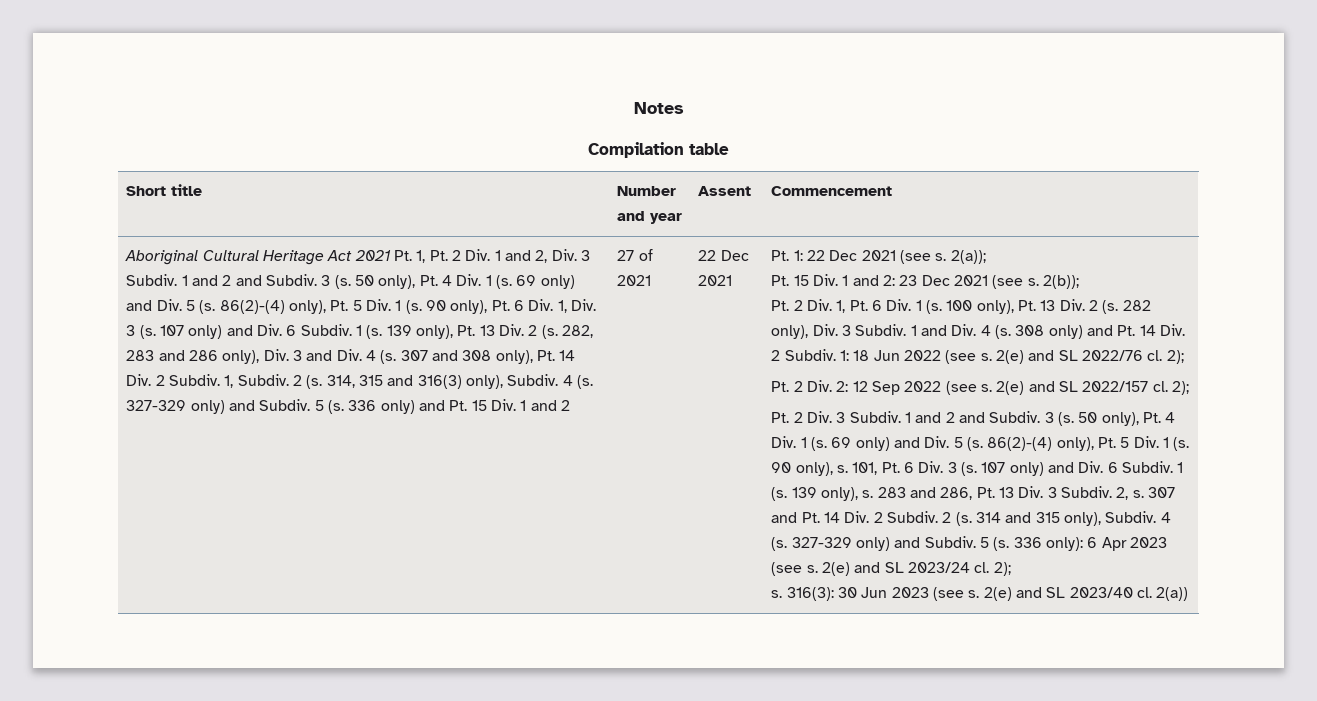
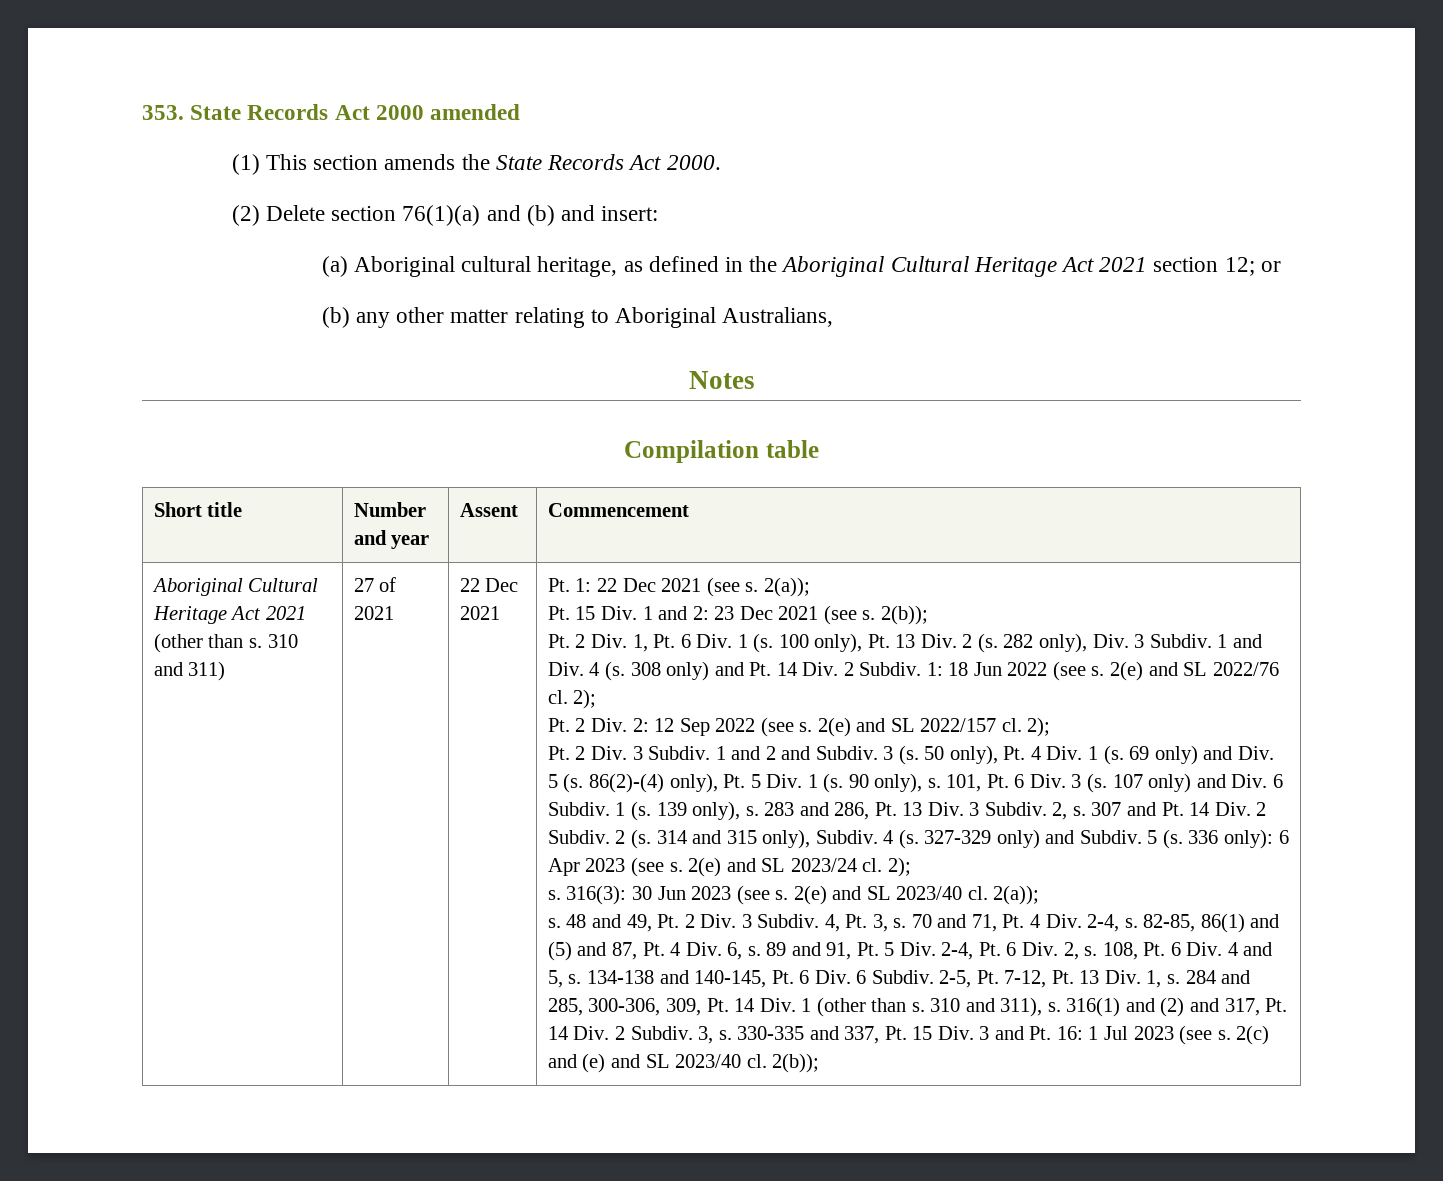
(633, 108) none -> [142,104,521,120] [231,154,721,175] [231,205,659,226] [321,256,1281,277] [321,307,834,328] 353. State Records Act 2000 amended // (1) This section amends the State Records Act 2000. // (2) Delete section 76(1)(a) and (b) and insert: // (a) Aboriginal cultural heritage, as defined in the Aboriginal Cultural Heritage Act 2021 section 12; or // (b) any other matter relating to Aboriginal Australians, //
[394,249,590,263] [126,274,575,289] [126,299,596,314] [126,324,593,339] [126,349,576,364] [126,374,593,389] [126,399,570,414] Pt. 1, Pt. 2 Div. 1 and 2, Div. 3 Subdiv. 1 and 2 and Subdiv. 3 (s. 50 only), Pt. 4 Div. 1 (s. 69 only) and Div. 5 (s. 86(2)-(4) only), Pt. 5 Div. 1 (s. 90 only), Pt. 6 Div. 1, Div. 3 (s. 107 only) and Div. 6 Subdiv. 1 (s. 139 only), Pt. 13 Div. 2 (s. 282, 283 and 286 only), Div. 3 and Div. 4 (s. 307 and 308 only), Pt. 14 Div. 2 Subdiv. 1, Subdiv. 2 (s. 314, 315 and 316(3) only), Subdiv. 4 (s. 327-329 only) and Subdiv. 5 (s. 336 only) and Pt. 15 Div. 1 and 2 -> [153,633,298,653] [153,661,226,681] (other than s. 310 and 311)
[1156,587,1189,601] 2(a)) -> [993,885,1040,905] [547,913,1280,933] [547,941,1273,961] [547,970,1251,988] [547,997,1288,1017] [547,1025,1270,1045] [547,1053,820,1073] 2(a)); // s. 48 and 49, Pt. 2 Div. 3 Subdiv. 4, Pt. 3, s. 70 and 71, Pt. 4 Div. 2-4, s. 82-85, 86(1) and (5) and 87, Pt. 4 Div. 6, s. 89 and 91, Pt. 5 Div. 2-4, Pt. 6 Div. 2, s. 108, Pt. 6 Div. 4 and 5, s. 134-138 and 140-145, Pt. 6 Div. 6 Subdiv. 2-5, Pt. 7-12, Pt. 13 Div. 1, s. 284 and 285, 300-306, 309, Pt. 14 Div. 1 (other than s. 310 and 311), s. 316(1) and (2) and 317, Pt. 14 Div. 2 Subdiv. 3, s. 330-335 and 337, Pt. 15 Div. 3 and Pt. 16: 1 Jul 2023 (see s. 2(c) and (e) and SL 2023/40 cl. 2(b));

